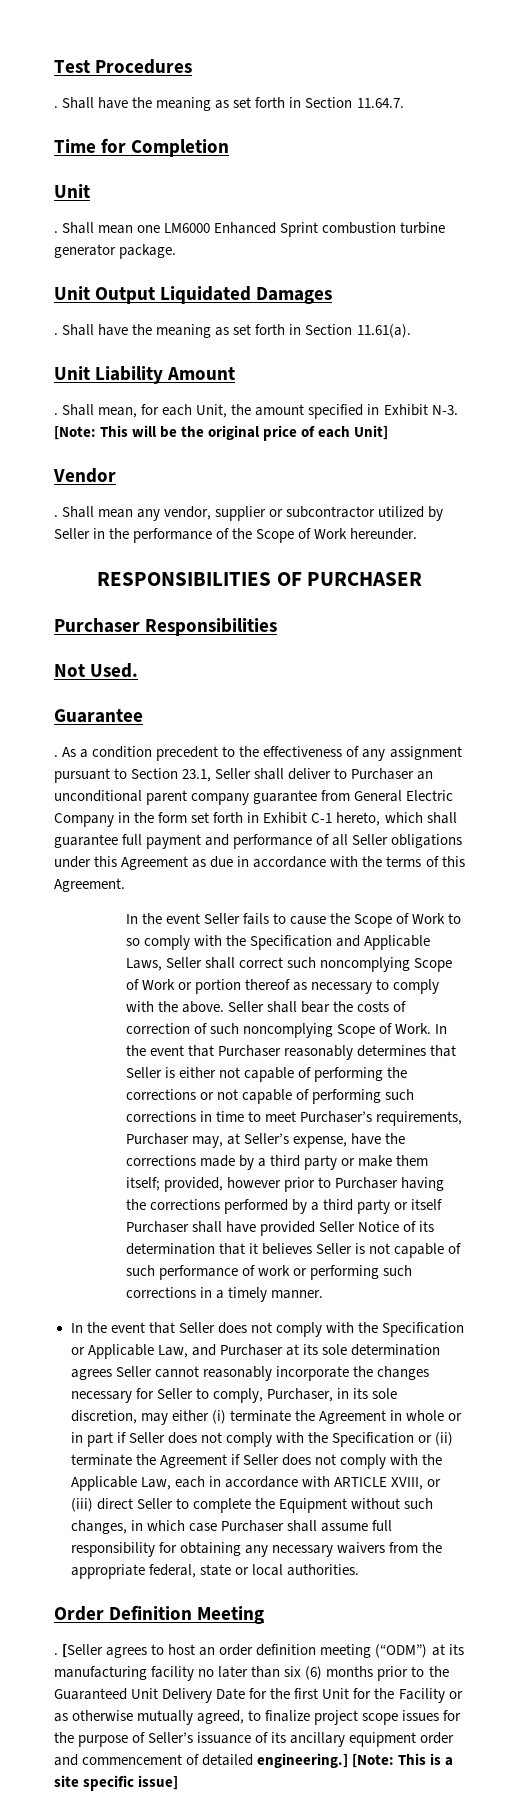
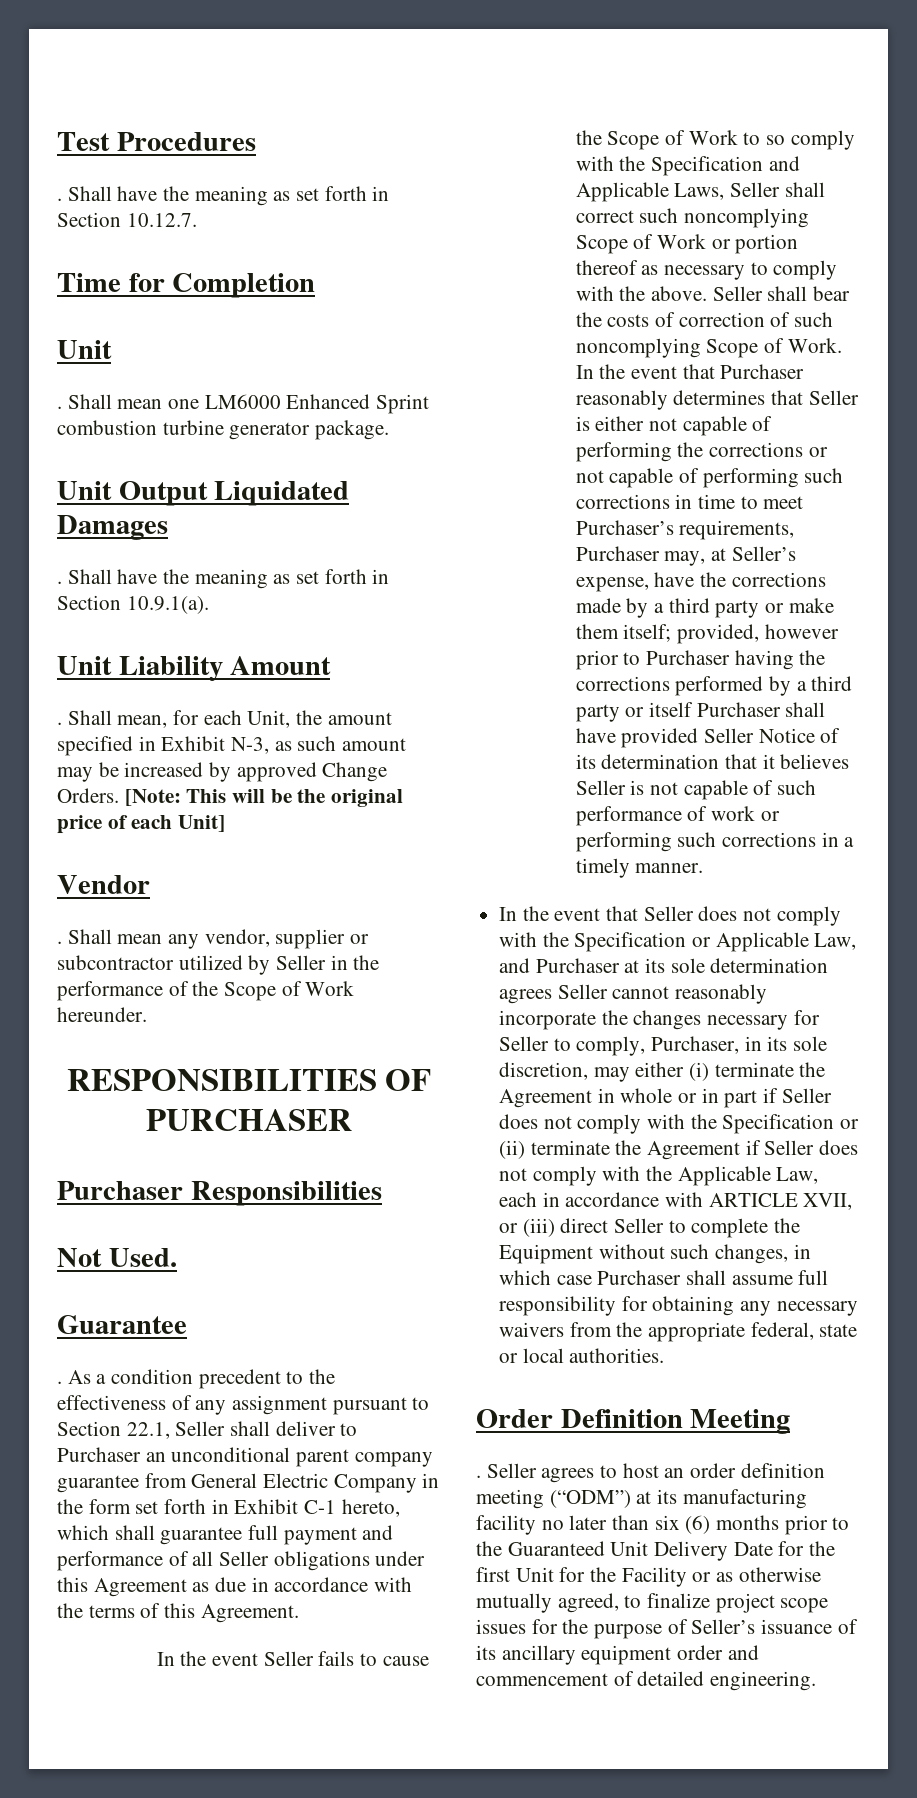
[356,98,404,108] 11.64.7. -> [126,213,197,227] 10.12.7.
[356,324,411,338] 11.61(a). -> [126,596,209,614] 10.9.1(a).
[431,405,458,415] N-3. -> [231,736,407,754] [57,762,388,782] [57,788,119,803] N-3, as such amount may be increased by approved Change Orders.
[182,769,212,782] 23.1, -> [126,1422,170,1439] 22.1,
[390,1477,423,1490] XVIII, -> [803,1193,853,1210] XVII,
[62,1644,104,1658] [Seller -> [486,1463,537,1478] Seller
[257,1753,454,1768] [54,1775,179,1791] engineering.] [Note: This is a site specific issue] -> [710,1671,817,1691] engineering.

